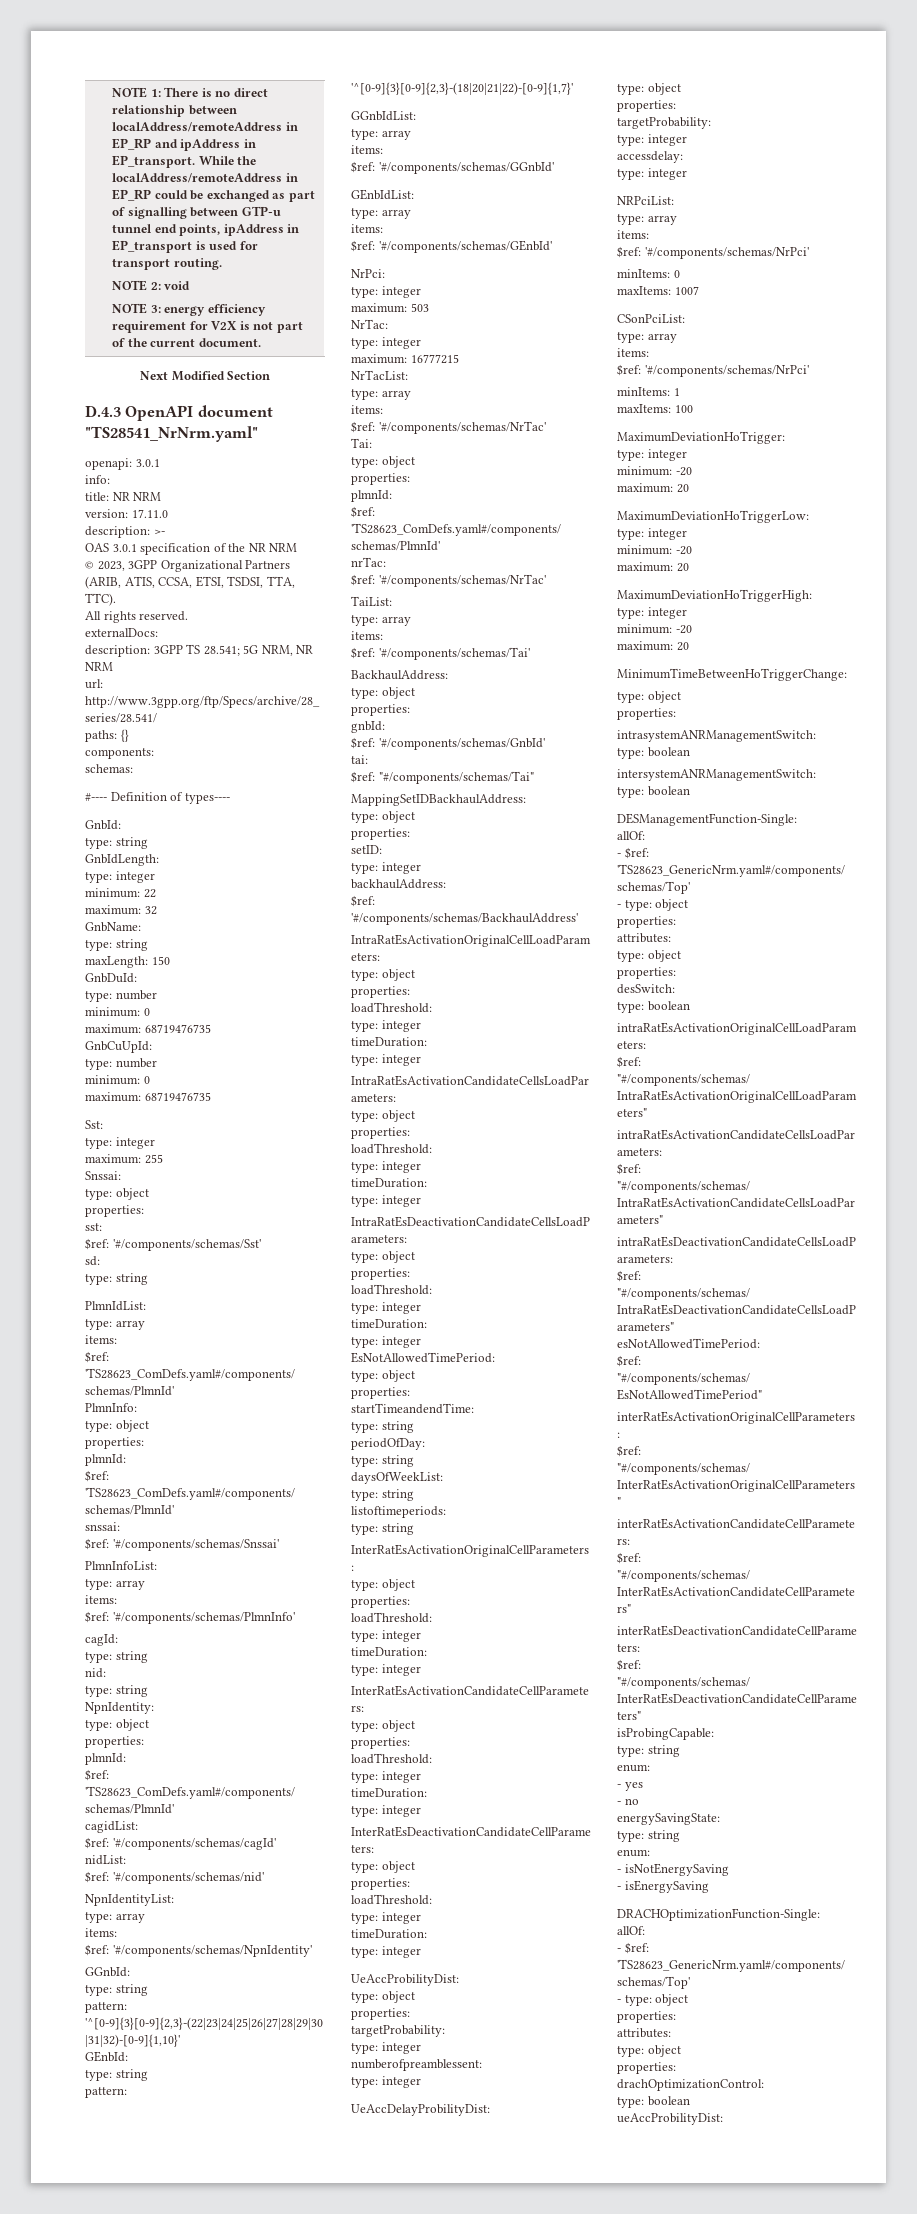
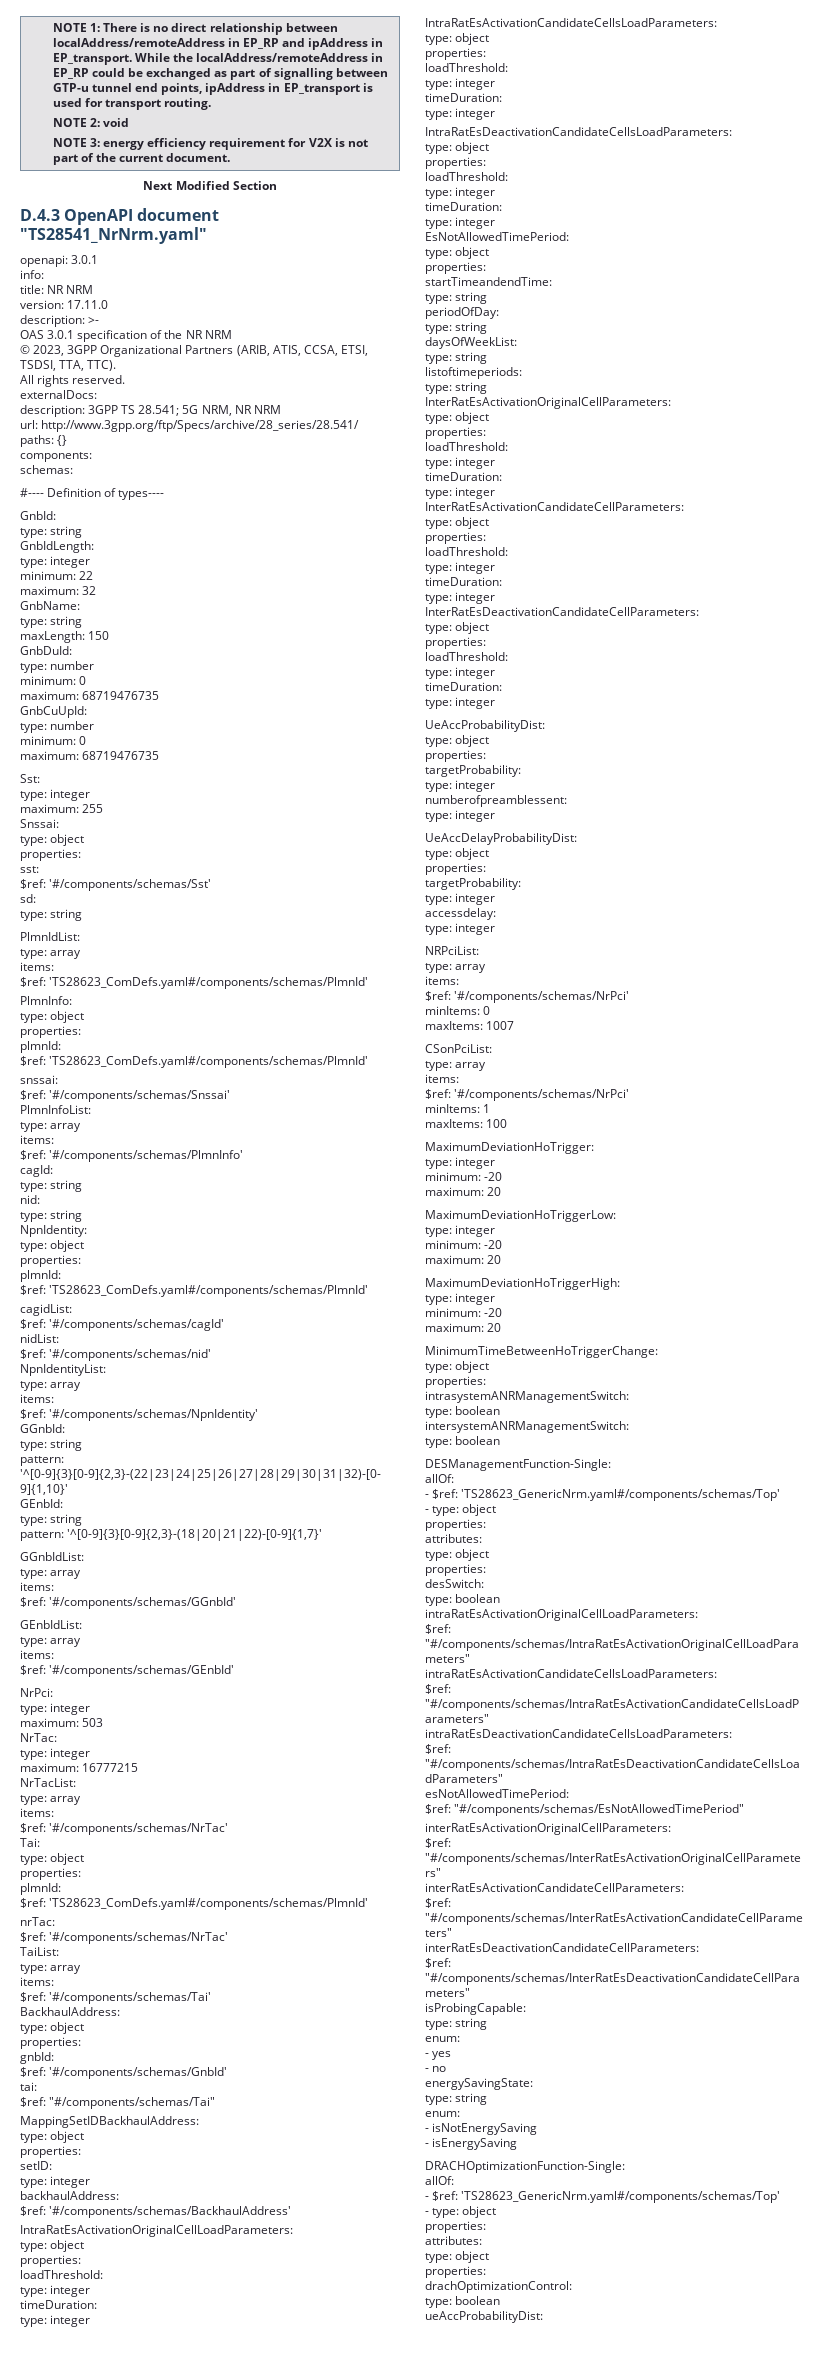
[351,1974,459,1986] UeAccProbilityDist: -> [425,720,545,732] UeAccProbabilityDist:
[351,2104,490,2116] UeAccDelayProbilityDist: -> [425,833,577,845] UeAccDelayProbabilityDist:
[617,2113,723,2125] ueAccProbilityDist: -> [425,2311,543,2323] ueAccProbabilityDist:

